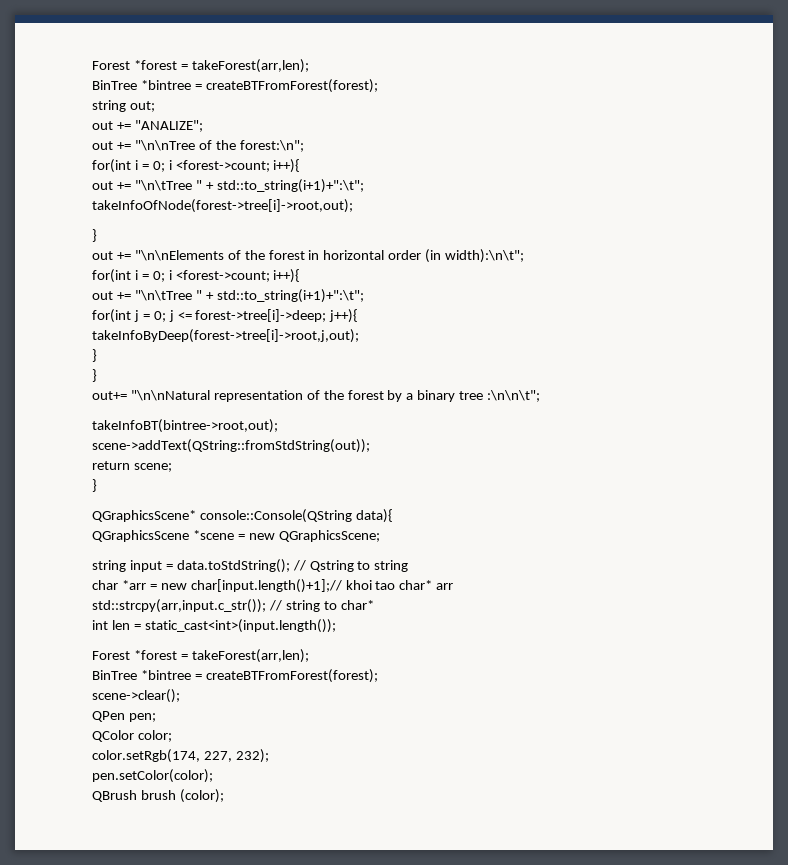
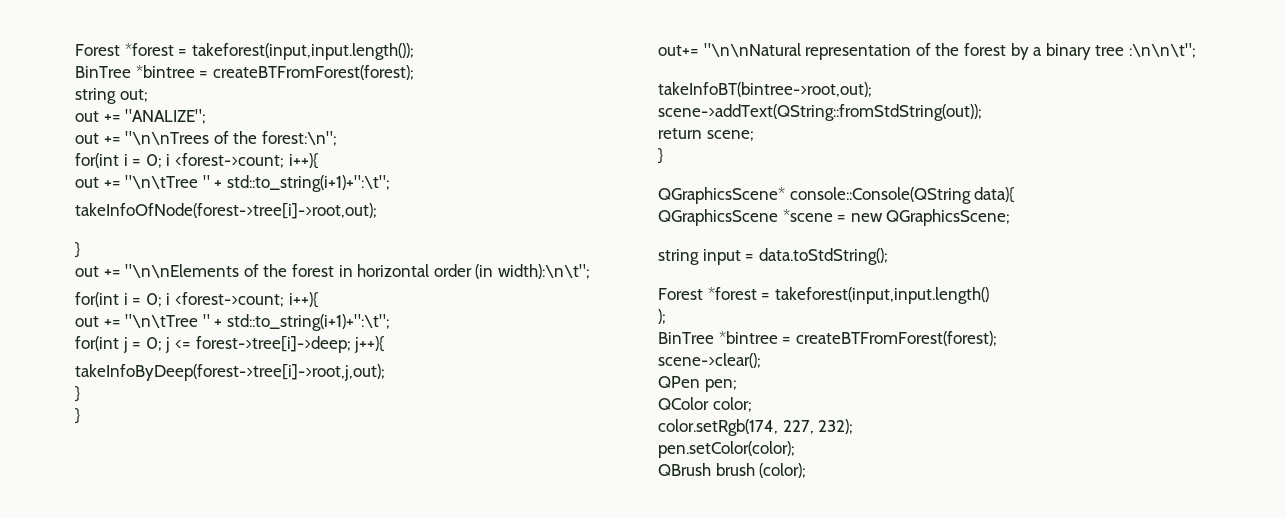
[92,59,309,73] Forest *forest = takeForest(arr,len); -> [75,43,414,60] Forest *forest = takeforest(input,input.length());
[134,140,195,151] "\n\nTree -> [125,131,210,145] "\n\nTrees
[292,560,409,572] [92,579,454,593] [92,599,374,613] [92,619,336,633] [92,649,309,663] // Qstring to string // char *arr = new char[input.length()+1];// khoi tao char* arr // std::strcpy(arr,input.c_str()); // string to char* // int len = static_cast<int>(input.length()); // Forest *forest = takeForest(arr,len); -> [658,287,989,304] [658,309,666,324] // Forest *forest = takeforest(input,input.length() // );

